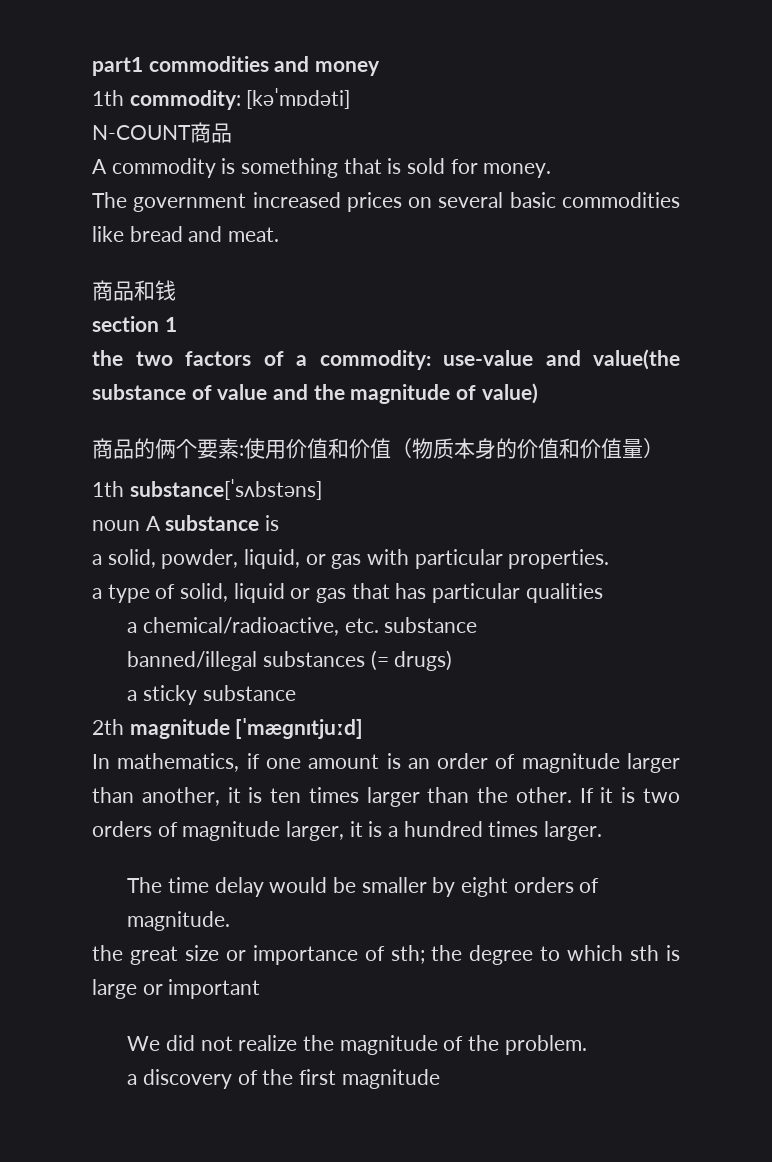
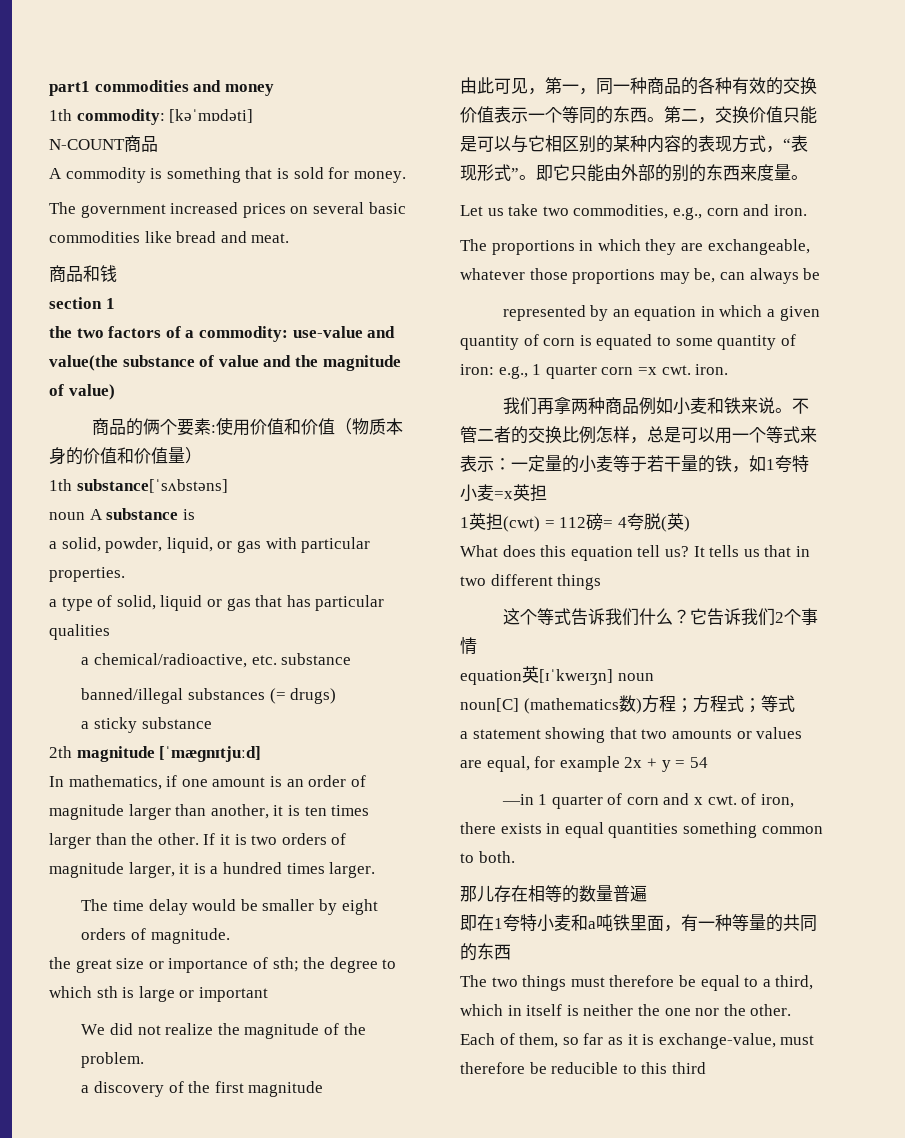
(440, 1079) none -> [460,77,817,95] [460,106,817,124] [460,135,808,153] [460,164,808,182] [460,204,807,220] [460,239,810,255] [460,268,821,284] [502,305,820,321] [460,334,796,350] [460,364,729,379] [502,397,809,415] [460,426,817,444] [460,455,809,473] [460,484,547,502] [460,513,690,532] [460,545,810,561] [460,574,602,590] [502,608,818,626] [460,637,477,655] [460,666,654,685] [460,695,795,714] [460,727,803,743] [460,756,708,772] [501,793,794,809] [460,822,823,838] [460,851,515,863] [460,885,647,903] [460,914,817,932] [460,943,511,961] [460,975,814,991] [460,1004,792,1016] [460,1033,815,1049] [460,1062,706,1074] // 由此可见，第一，同一种商品的各种有效的交换价值表示一个等同的东西。第二，交换价值只能是可以与它相区别的某种内容的表现方式，“表现形式”。即它只能由外部的别的东西来度量。 // Let us take two commodities, e.g., corn and iron. // The proportions in which they are exchangeable, whatever those proportions may be, can always be // represented by an equation in which a given quantity of corn is equated to some quantity of iron: e.g., 1 quarter corn =x cwt. iron. // 我们再拿两种商品例如小麦和铁来说。不管二者的交换比例怎样，总是可以用一个等式来表示：一定量的小麦等于若干量的铁，如1夸特小麦=x英担 // 1英担(cwt) = 112磅= 4夸脱(英) // What does this equation tell us? It tells us that in two different things // 这个等式告诉我们什么？它告诉我们2个事情 // equation英[ɪˈkweɪʒn] noun // noun[C] (mathematics数)方程；方程式；等式 // a statement showing that two amounts or values are equal, for example 2x + y = 54 // —in 1 quarter of corn and x cwt. of iron, there exists in equal quantities something common to both. // 那儿存在相等的数量普遍 // 即在1夸特小麦和a吨铁里面，有一种等量的共同的东西 // The two things must therefore be equal to a third, which in itself is neither the one nor the other. Each of them, so far as it is exchange-value, must therefore be reducible to this third

